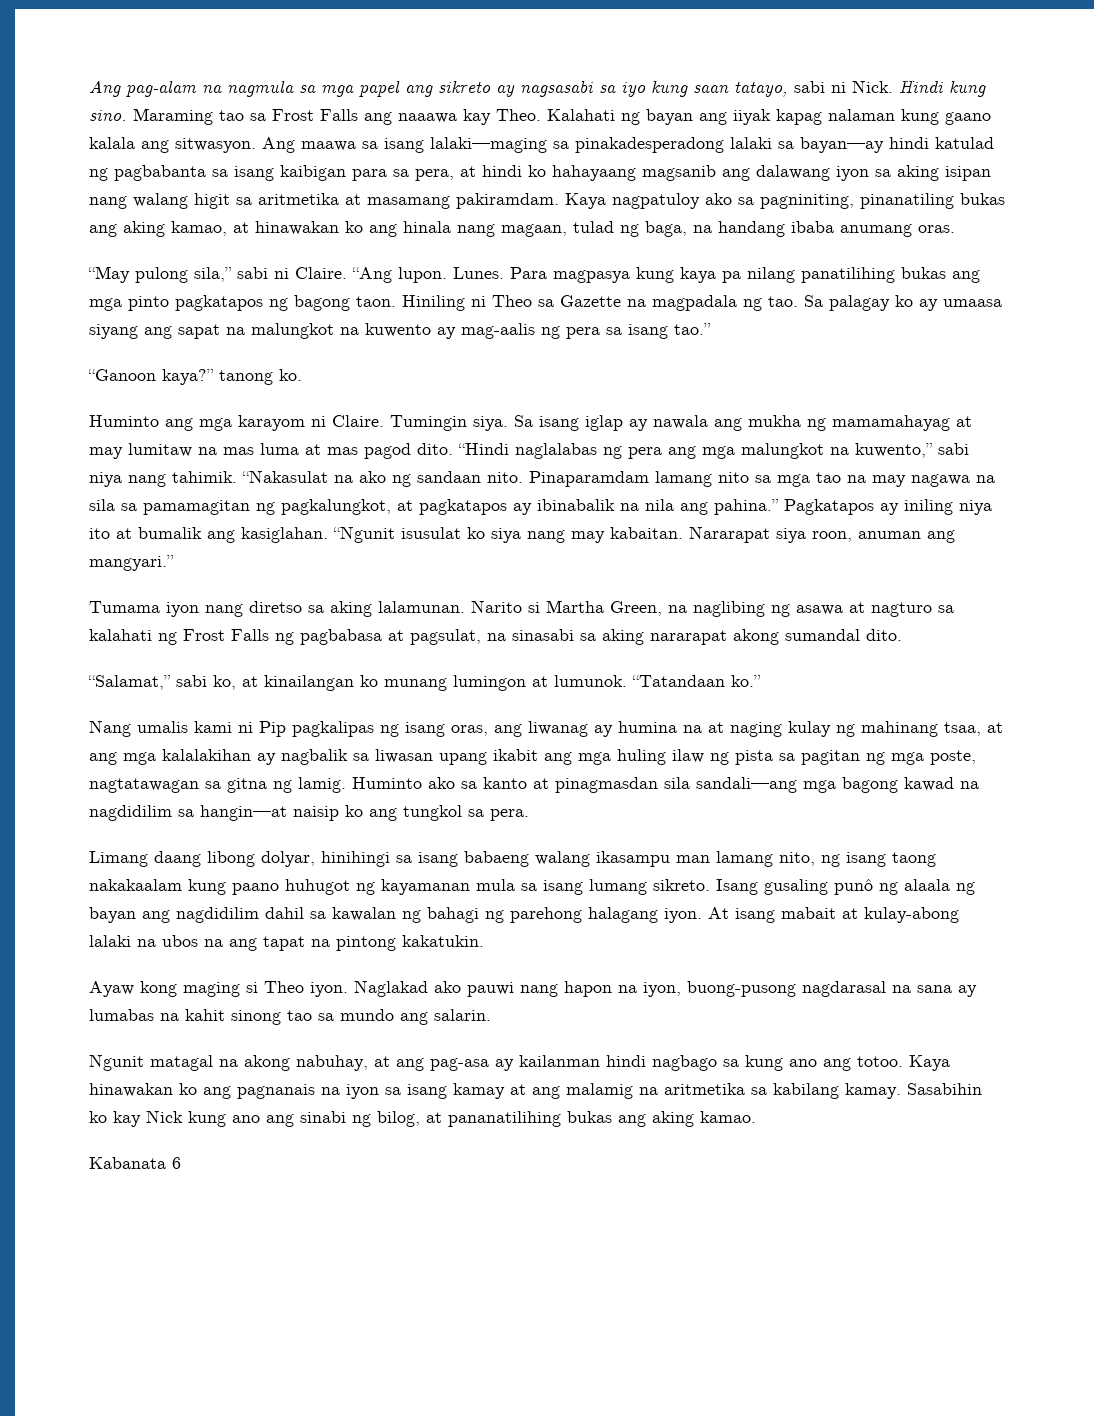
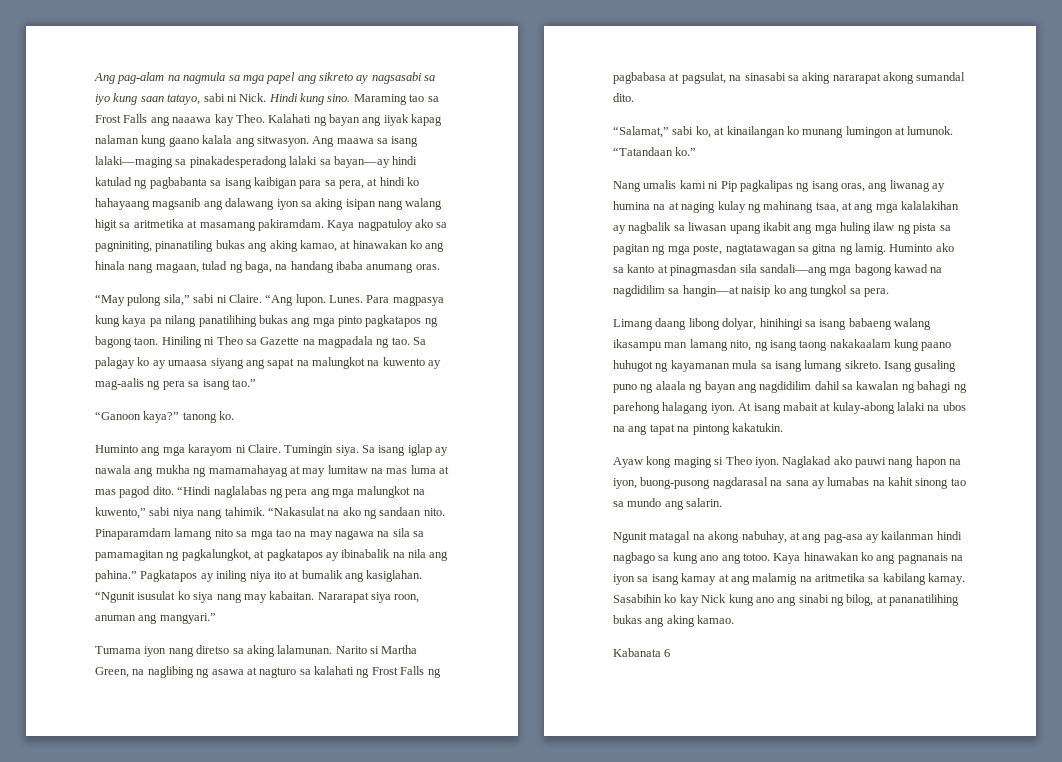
[834,879,873,895] punô -> [613,384,637,393] puno

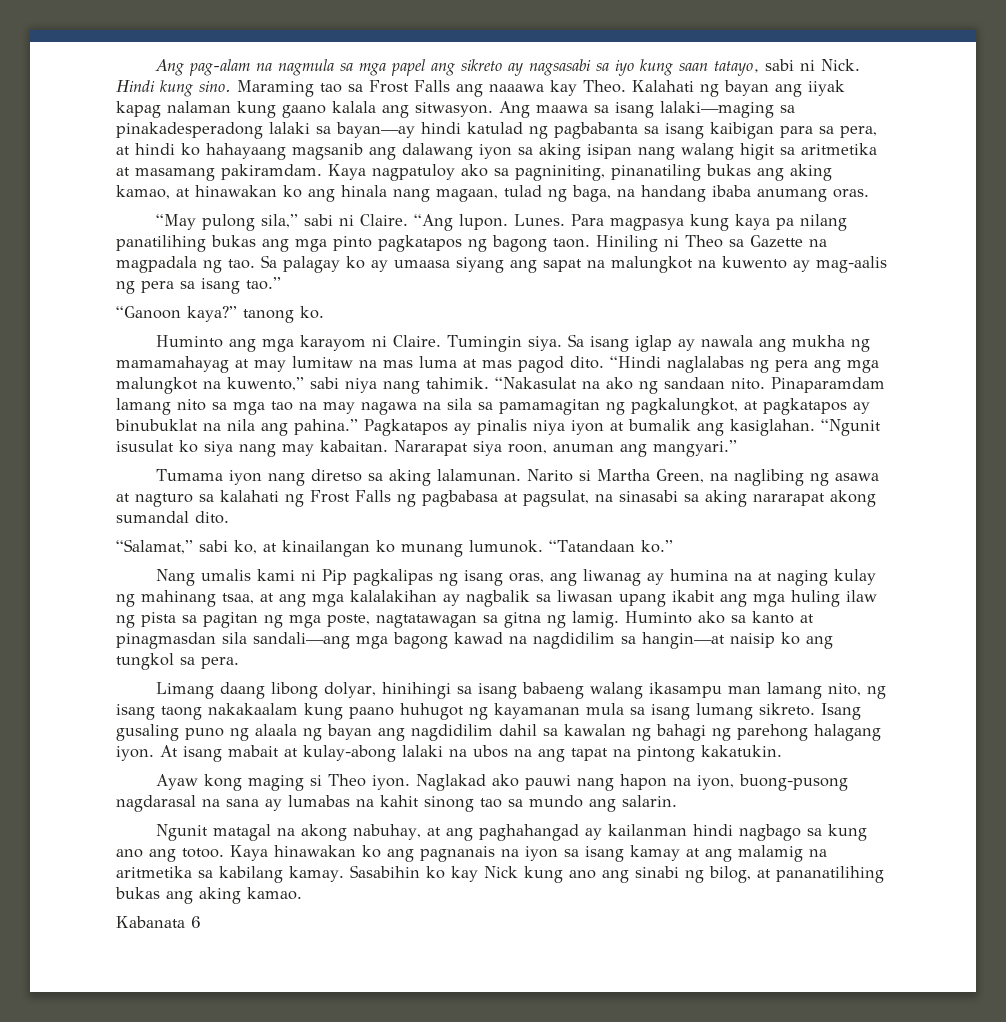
[341,549,391,558] ibinabalik -> [115,419,198,431] binubuklat
[216,570,286,582] iniling niya ito -> [477,419,604,435] pinalis niya iyon
[845,126,905,138] lumingon at -> (463, 550) none
[823,533,863,543] pag-asa -> [478,824,579,841] paghahangad

